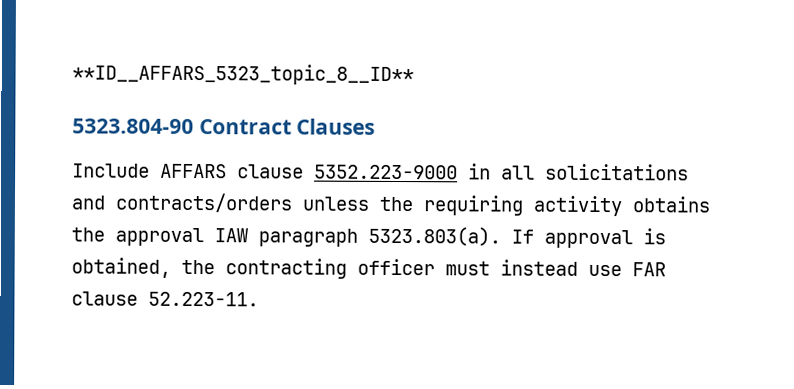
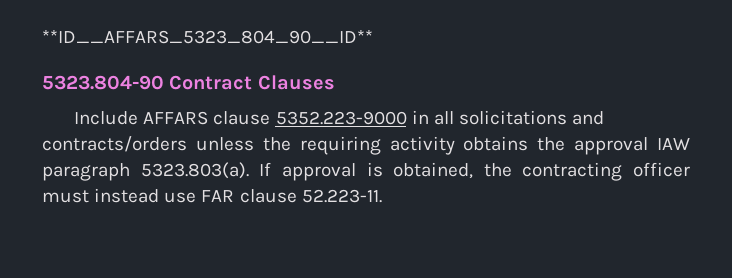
[72,63,414,86] **ID__AFFARS_5323_topic_8__ID** -> [42,30,373,44] **ID__AFFARS_5323_804_90__ID**

